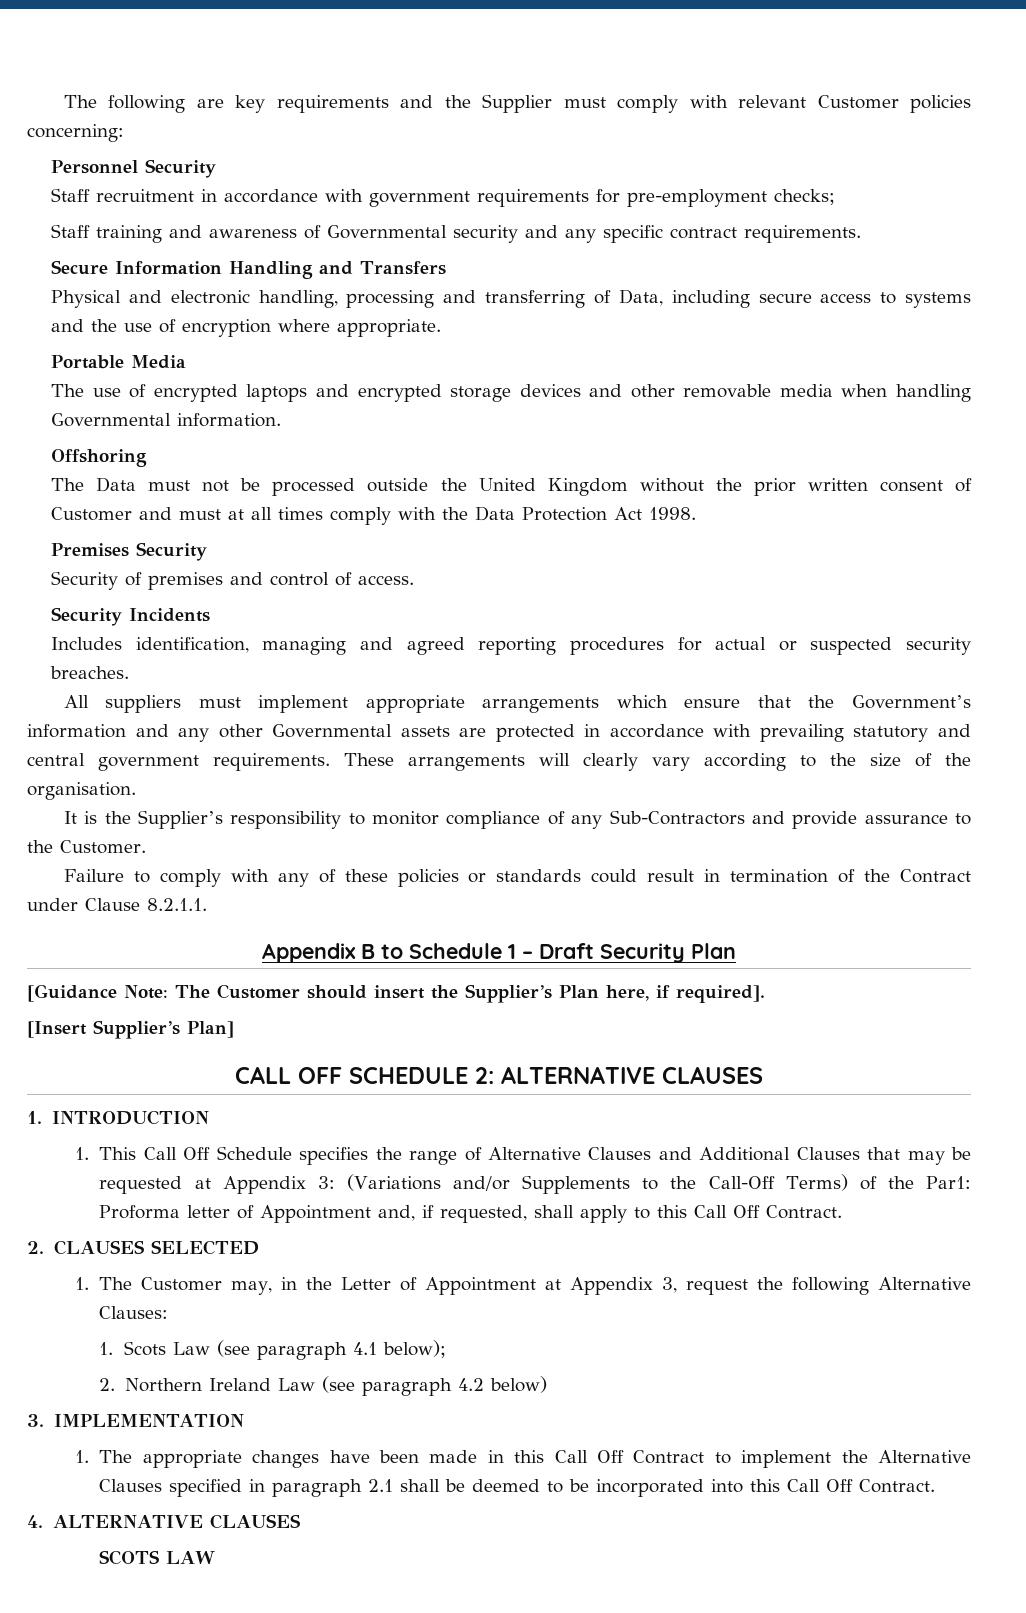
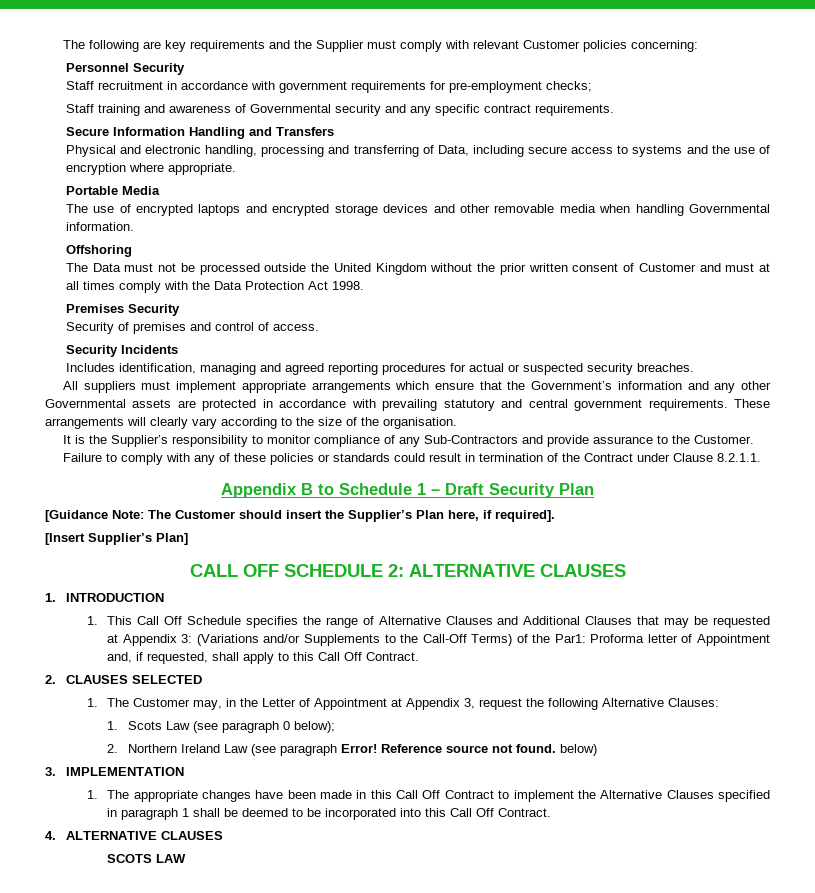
[352,1342,377,1355] 4.1 -> [283,721,291,730] 0
[457,1378,484,1391] 4.2 -> [341,744,557,753] Error! Reference source not found.
[368,1479,394,1492] 2.1 -> [182,808,190,817] 1

